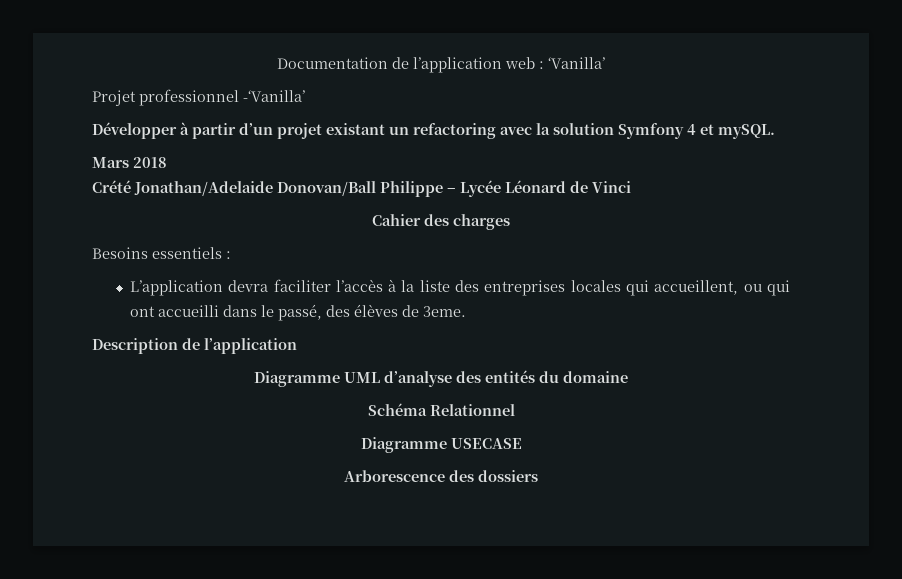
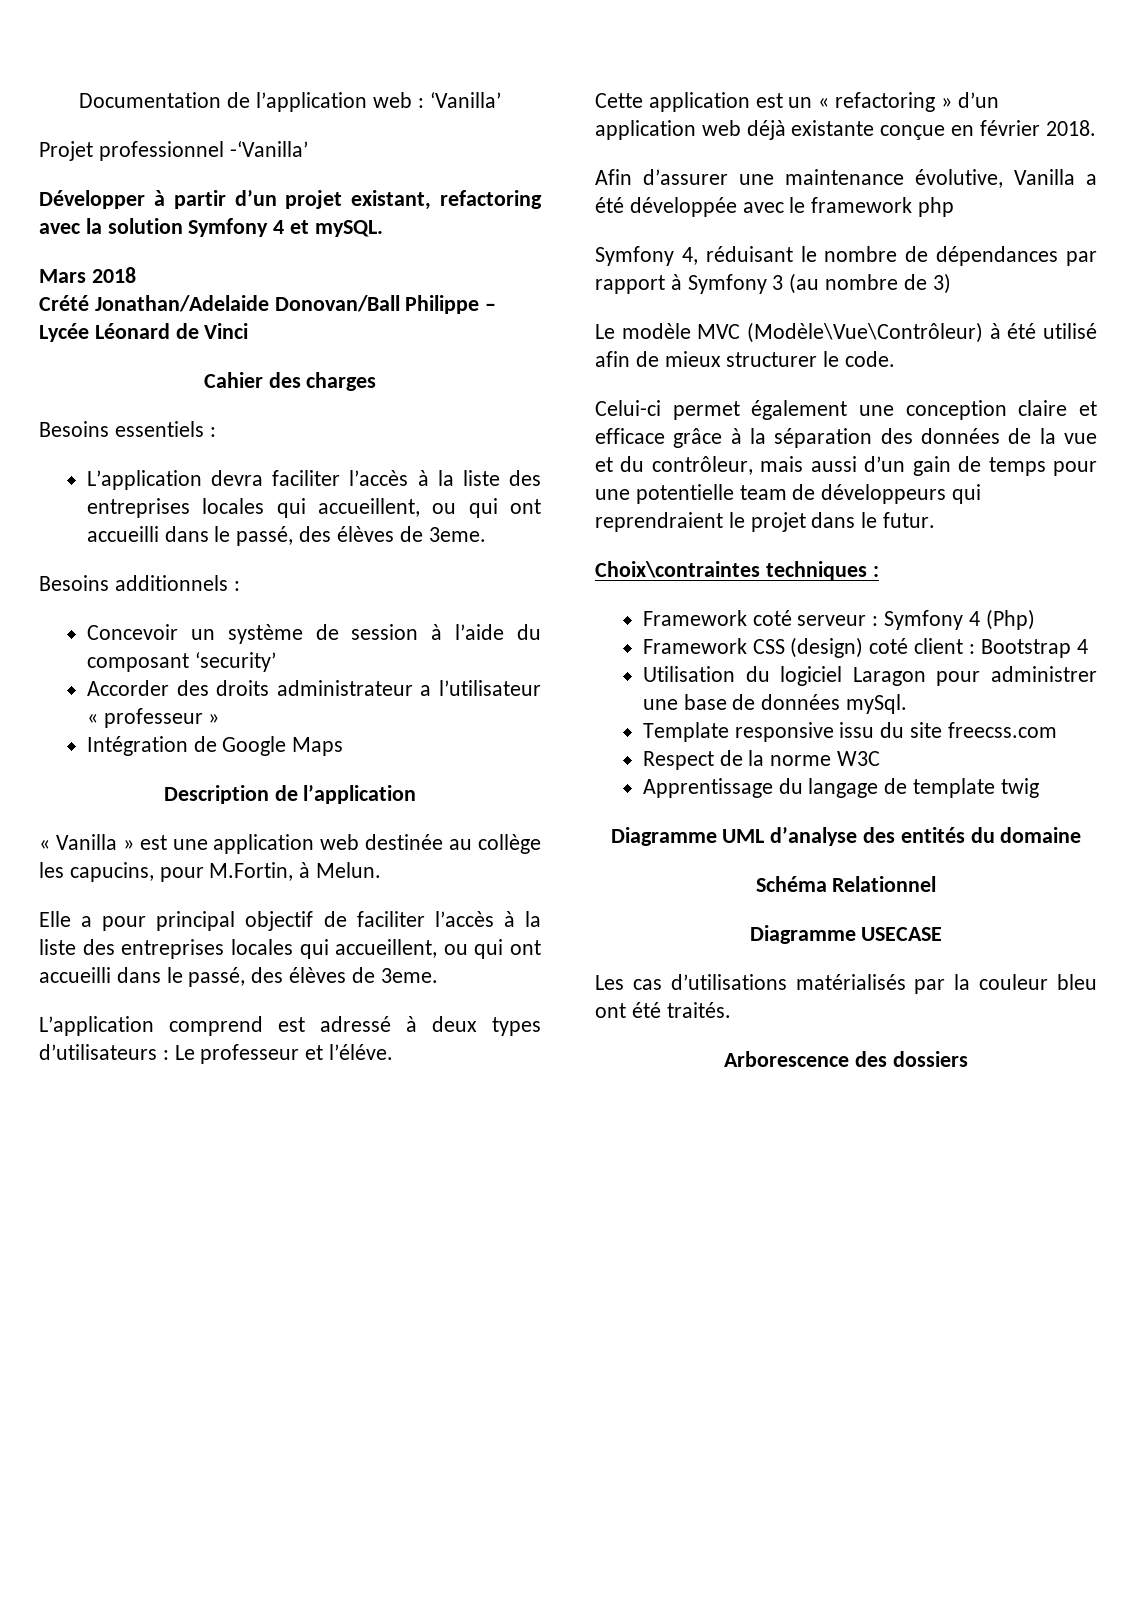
[326,123,409,135] existant un -> [351,190,432,210] existant,
[92,338,297,354] Description de l’application -> [39,575,240,591] [86,624,541,644] [86,652,276,672] [86,680,541,696] [86,708,220,728] [86,736,344,756] [163,785,417,804] [39,834,542,854] [39,862,382,882] [39,911,541,931] [39,939,541,959] [39,967,438,987] [39,1016,541,1036] [39,1044,394,1064] [595,92,999,112] [595,120,1096,140] [595,169,1097,188] [595,197,955,217] [595,246,1097,266] [595,273,951,294] [595,322,1097,343] [595,351,896,367] [595,400,1097,420] [595,428,1097,448] [595,456,1097,476] [595,484,982,504] [595,512,936,532] [595,561,879,580] [642,609,1035,630] [642,637,1088,658] [642,666,1097,686] [642,694,908,714] [642,722,1057,742] [642,750,881,770] [642,778,1039,798] Besoins additionnels : // Concevoir un système de session à l’aide du composant ‘security’ // Accorder des droits administrateur a l’utilisateur « professeur » // Intégration de Google Maps // Description de l’application // « Vanilla » est une application web destinée au collège les capucins, pour M.Fortin, à Melun. // Elle a pour principal objectif de faciliter l’accès à la liste des entreprises locales qui accueillent, ou qui ont accueilli dans le passé, des élèves de 3eme. // L’application comprend est adressé à deux types d’utilisateurs : Le professeur et l’éléve. // Cette application est un « refactoring » d’un application web déjà existante conçue en février 2018. // Afin d’assurer une maintenance évolutive, Vanilla a été développée avec le framework php // Symfony 4, réduisant le nombre de dépendances par rapport à Symfony 3 (au nombre de 3) // Le modèle MVC (Modèle\Vue\Contrôleur) à été utilisé afin de mieux structurer le code. // Celui-ci permet également une conception claire et efficace grâce à la séparation des données de la vue et du contrôleur, mais aussi d’un gain de temps pour une potentielle team de développeurs qui reprendraient le projet dans le futur. // Choix\contraintes techniques : // Framework coté serveur : Symfony 4 (Php) // Framework CSS (design) coté client : Bootstrap 4 // Utilisation du logiciel Laragon pour administrer une base de données mySql. // Template responsive issu du site freecss.com // Respect de la norme W3C // Apprentissage du langage de template twig
(522, 443) none -> [595,974,1097,994] [595,1002,731,1018] // Les cas d’utilisations matérialisés par la couleur bleu ont été traités.

